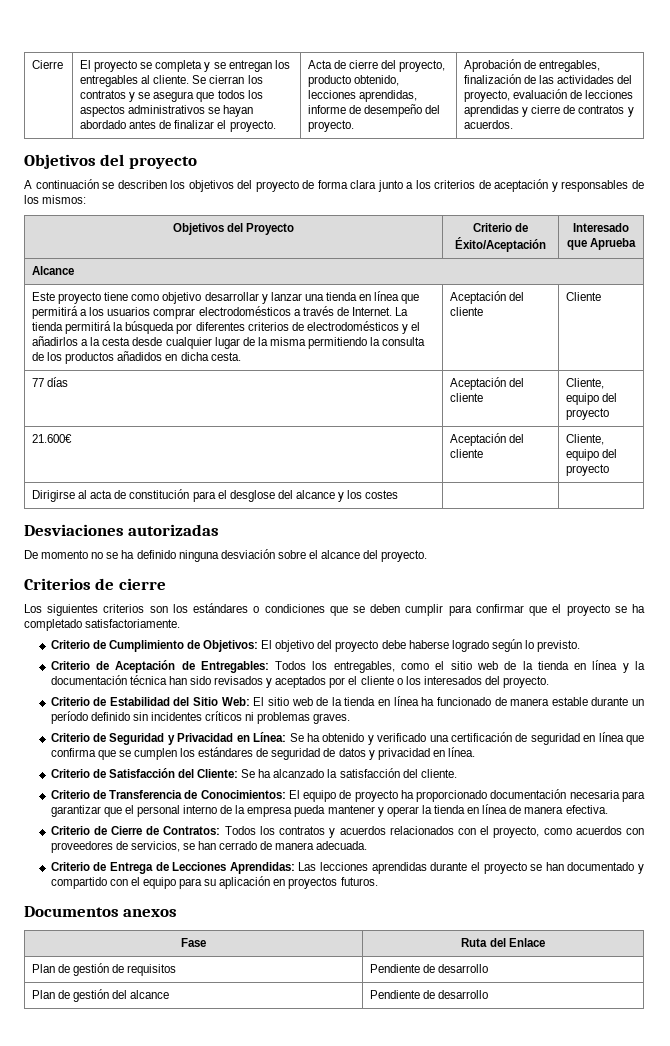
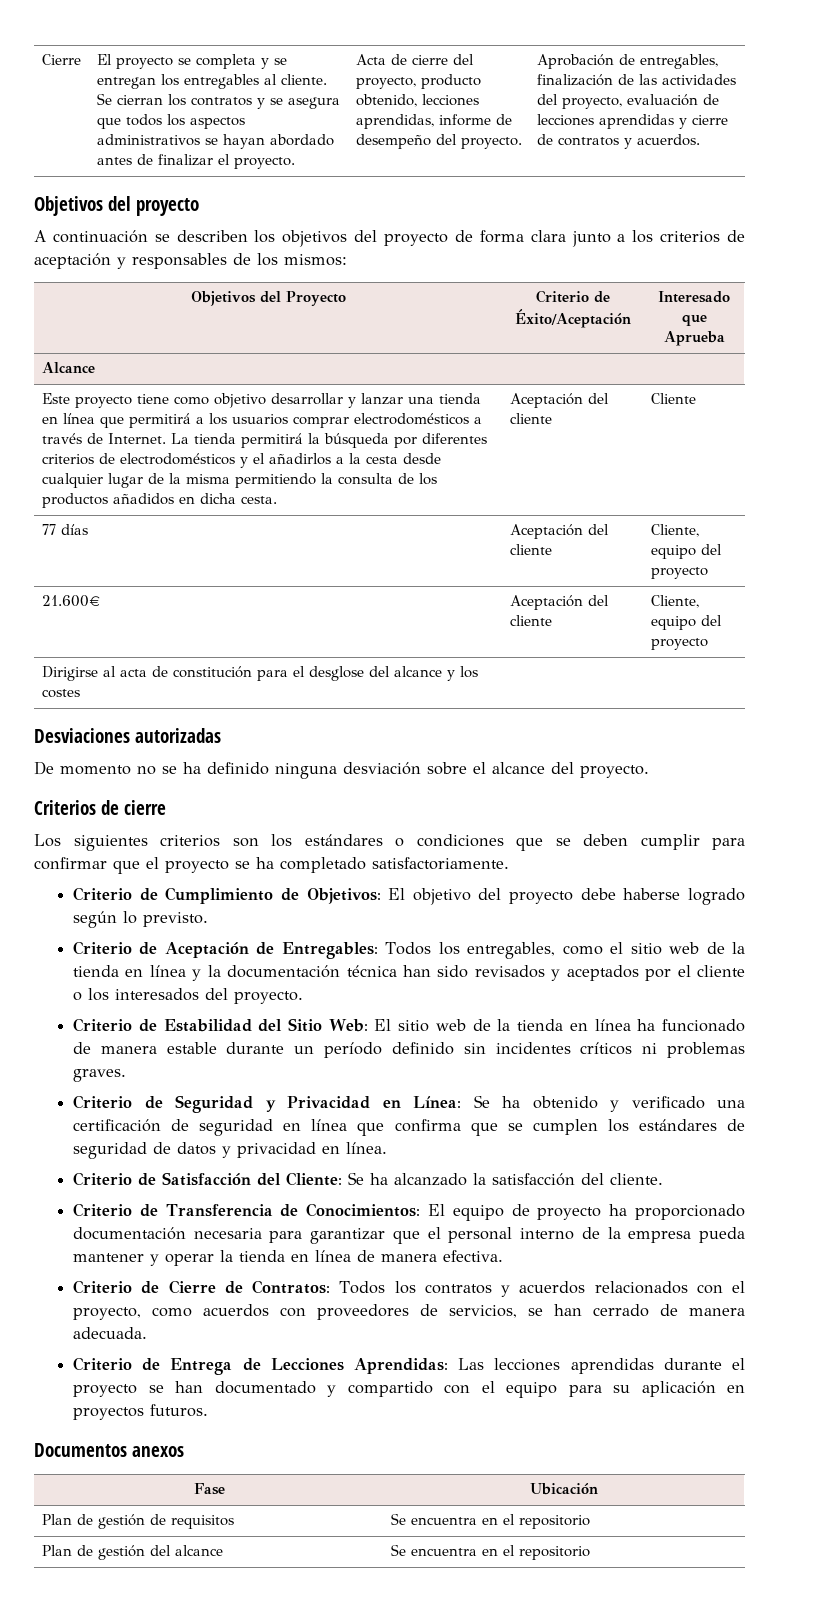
[461,938,545,947] Ruta del Enlace -> [530,1483,598,1495] Ubicación
[370,964,489,973] Pendiente de desarrollo -> [390,1513,590,1529] Se encuentra en el repositorio
[370,990,489,999] Pendiente de desarrollo -> [390,1544,590,1560] Se encuentra en el repositorio

